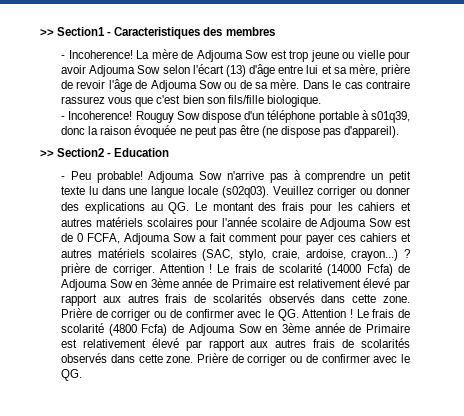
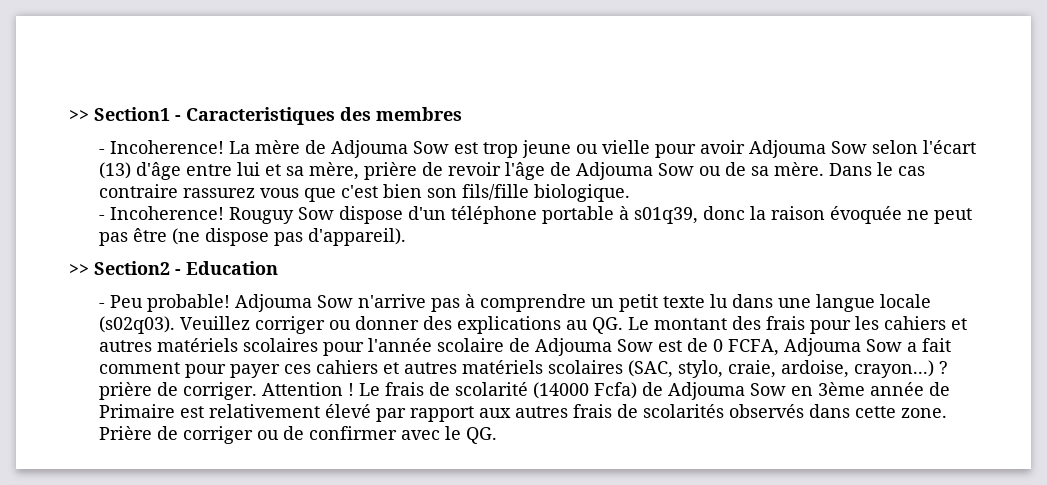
[302,309,410,318] [61,323,410,336] [61,338,411,351] [61,353,410,366] [61,369,83,381] Attention ! Le frais de scolarité (4800 Fcfa) de Adjouma Sow en 3ème année de Primaire est relativement élevé par rapport aux autres frais de scolarités observés dans cette zone. Prière de corriger ou de confirmer avec le QG. -> (497, 435) none

